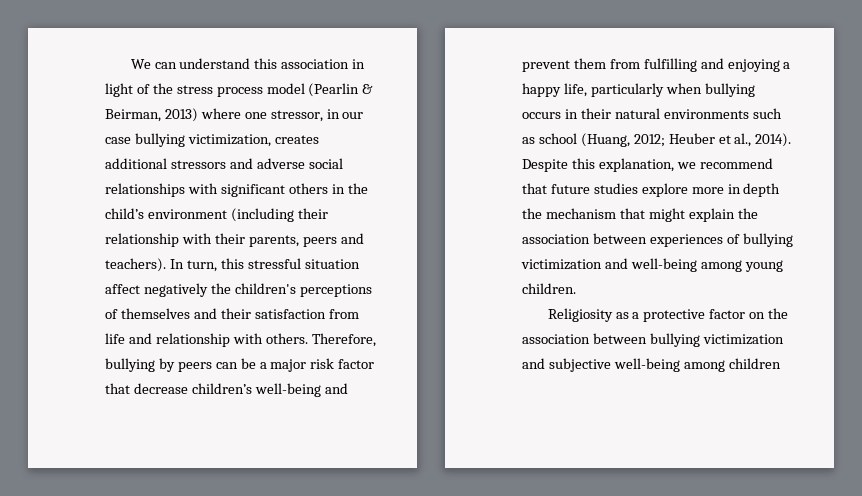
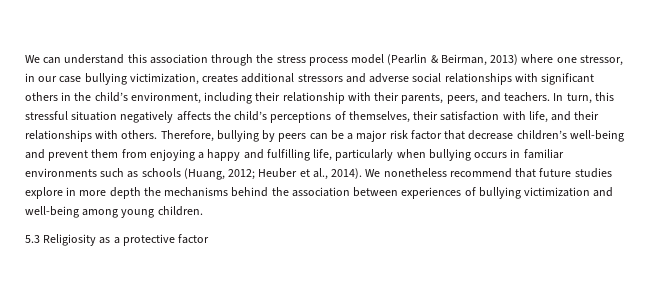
[352,59,366,69] [105,83,150,97] in light of -> [211,54,254,66] through
[147,208,294,222] environment (including -> [130,92,253,104] environment, including
[302,233,364,247] [105,258,166,272] peers and teachers). -> [446,92,551,104] peers, and teachers.
[105,283,372,297] [105,308,359,319] [105,333,230,347] affect negatively the children's perceptions of themselves and their satisfaction from life and relationship -> [120,111,600,123] [25,130,92,142] negatively affects the child’s perceptions of themselves, their satisfaction with life, and their relationships
[643,58,724,72] fulfilling and -> (147, 153) none
(561, 90) none -> [243,149,310,161] and fulfilling
[580,108,660,119] their natural -> [523,149,564,159] familiar
[538,133,577,144] school -> [141,168,181,177] schools
[522,158,696,172] Despite this explanation, we -> [365,168,447,177] We nonetheless
[691,183,781,197] [522,208,735,222] more in depth the mechanism that might explain -> [66,187,269,199] in more depth the mechanisms behind
(576, 288) none -> [25,235,40,243] 5.3
[749,308,789,319] [522,333,784,347] [522,358,781,372] on the association between bullying victimization and subjective well-being among children -> (210, 239) none

